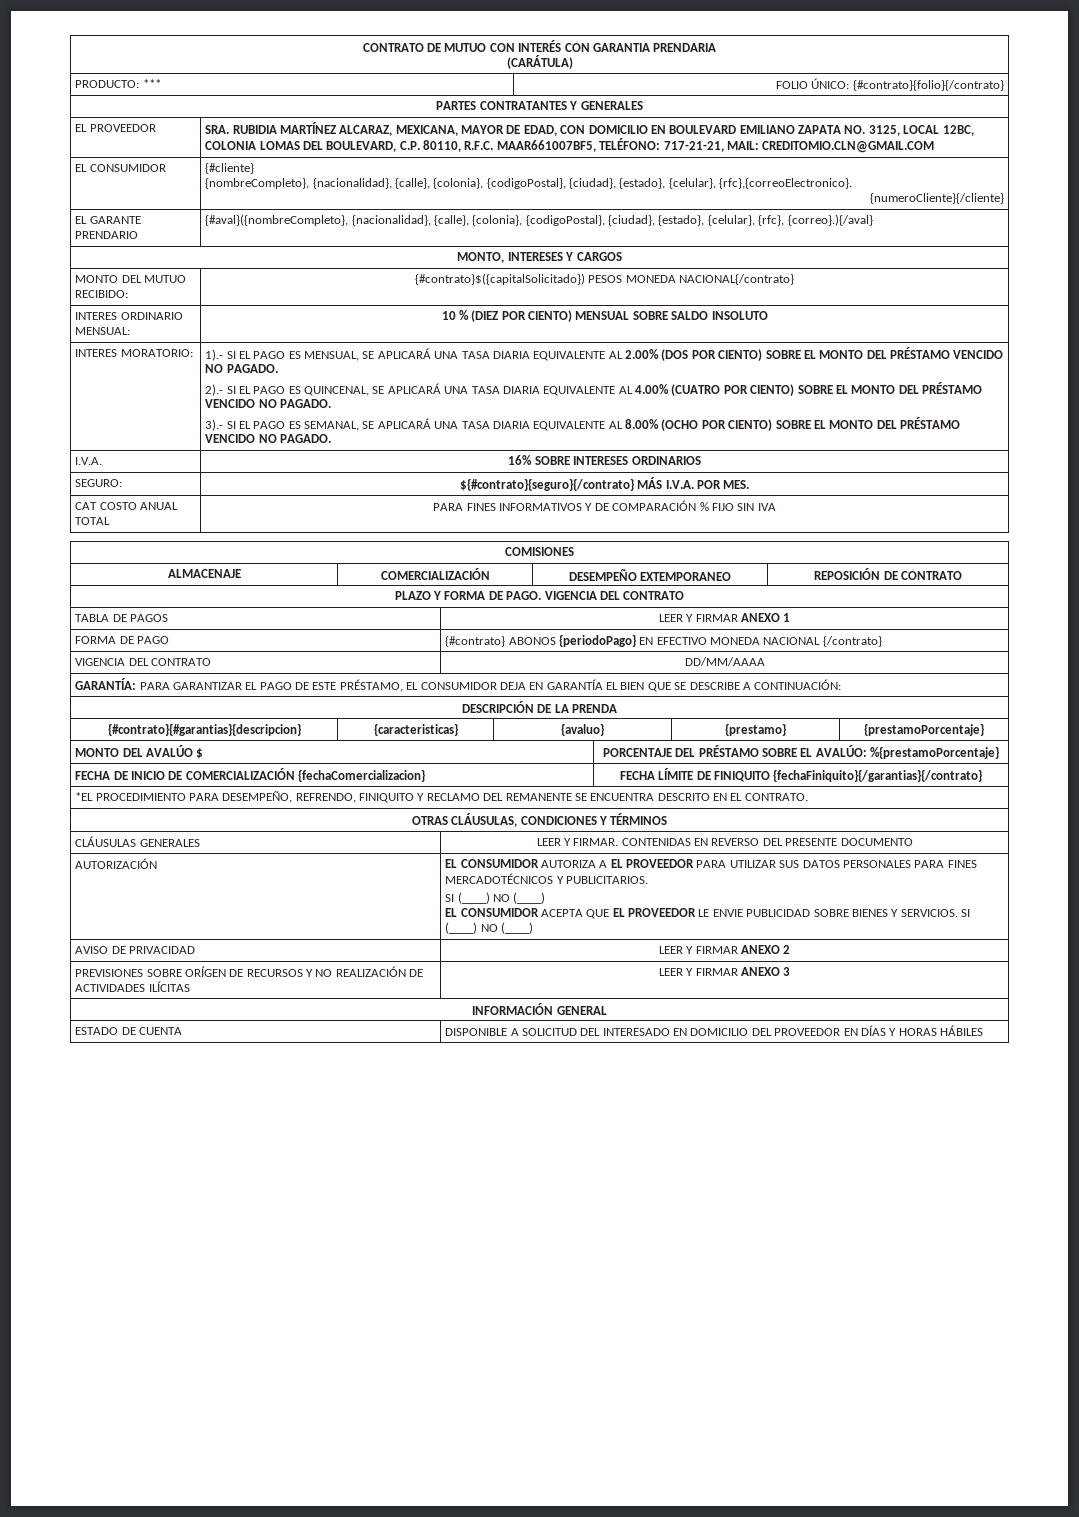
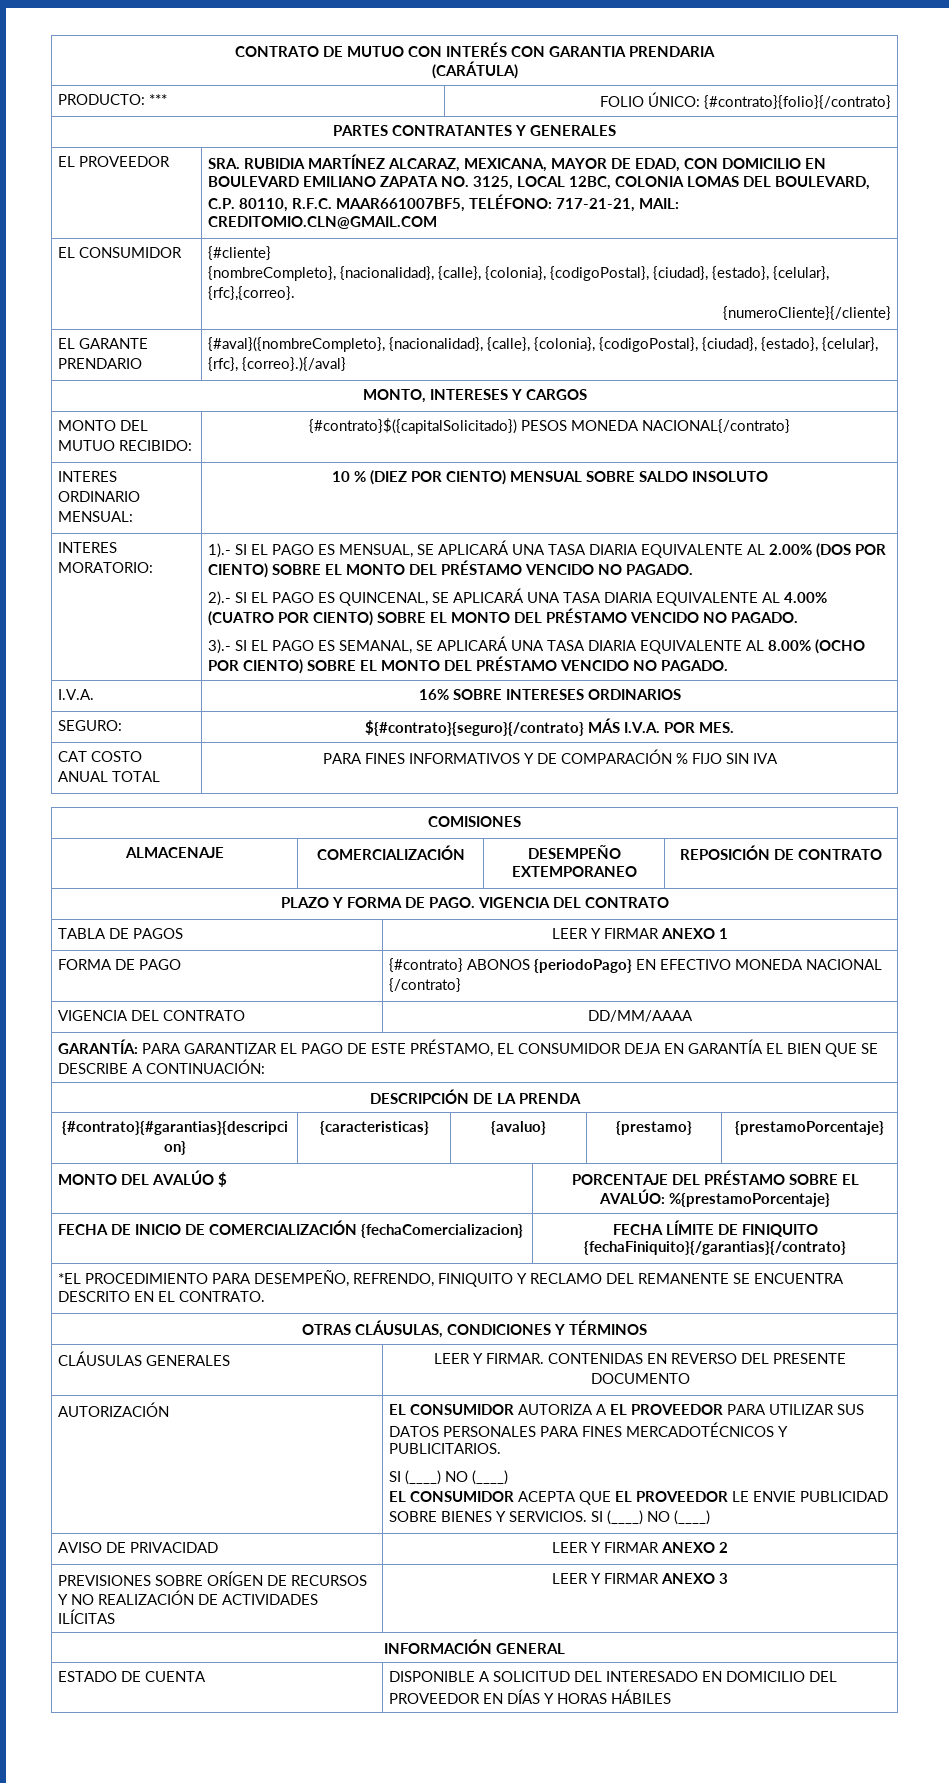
[719,178,853,189] {rfc},{correoElectronico}. -> [207,286,295,301] {rfc},{correo}.

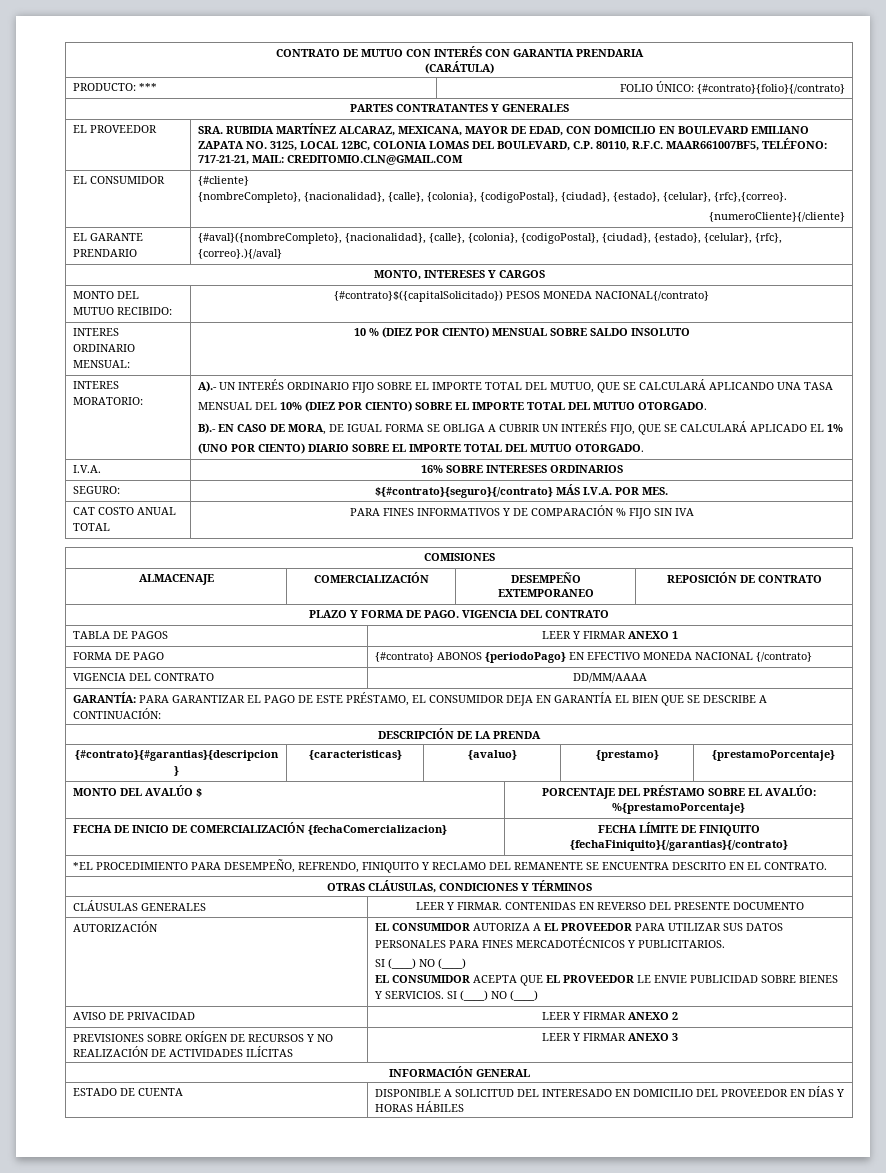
[207,540,886,558] [207,560,693,578] [207,588,827,606] [207,608,798,626] [207,636,865,654] [207,656,728,674] 1).- SI EL PAGO ES MENSUAL, SE APLICARÁ UNA TASA DIARIA EQUIVALENTE AL 2.00% (DOS POR CIENTO) SOBRE EL MONTO DEL PRÉSTAMO VENCIDO NO PAGADO. // 2).- SI EL PAGO ES QUINCENAL, SE APLICARÁ UNA TASA DIARIA EQUIVALENTE AL 4.00% (CUATRO POR CIENTO) SOBRE EL MONTO DEL PRÉSTAMO VENCIDO NO PAGADO. // 3).- SI EL PAGO ES SEMANAL, SE APLICARÁ UNA TASA DIARIA EQUIVALENTE AL 8.00% (OCHO POR CIENTO) SOBRE EL MONTO DEL PRÉSTAMO VENCIDO NO PAGADO. -> [198,379,834,393] [198,401,708,412] [198,421,844,435] [198,443,645,454] A).- UN INTERÉS ORDINARIO FIJO SOBRE EL IMPORTE TOTAL DEL MUTUO, QUE SE CALCULARÁ APLICANDO UNA TASA // MENSUAL DEL 10% (DIEZ POR CIENTO) SOBRE EL IMPORTE TOTAL DEL MUTUO OTORGADO. // B).- EN CASO DE MORA, DE IGUAL FORMA SE OBLIGA A CUBRIR UN INTERÉS FIJO, QUE SE CALCULARÁ APLICADO EL 1% // (UNO POR CIENTO) DIARIO SOBRE EL IMPORTE TOTAL DEL MUTUO OTORGADO.

